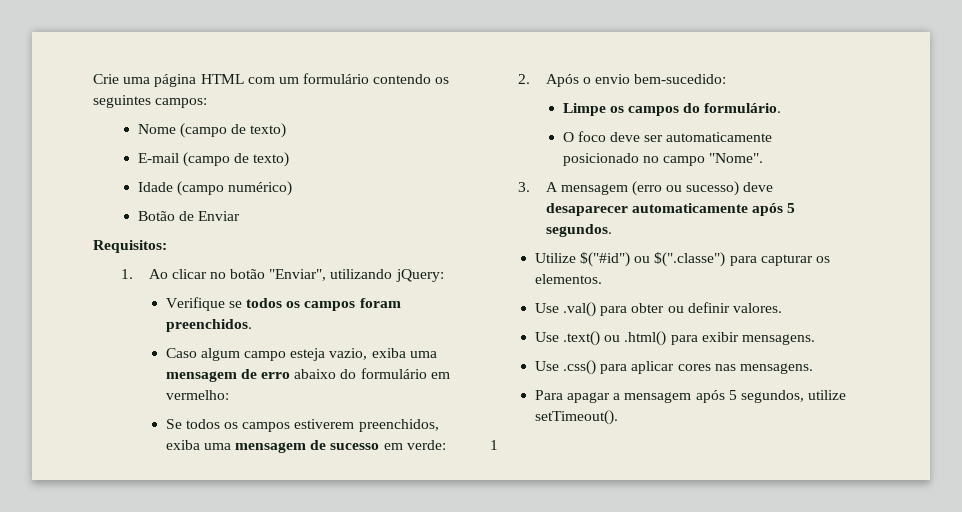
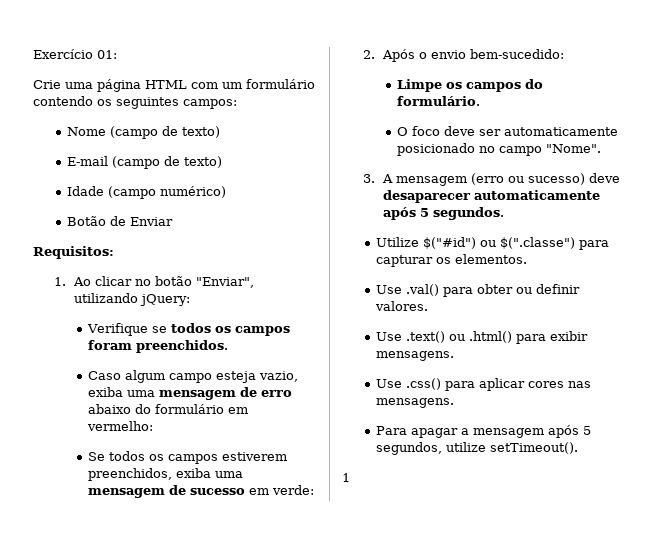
(93, 79) none -> [33,49,117,59] Exercício 01: //

